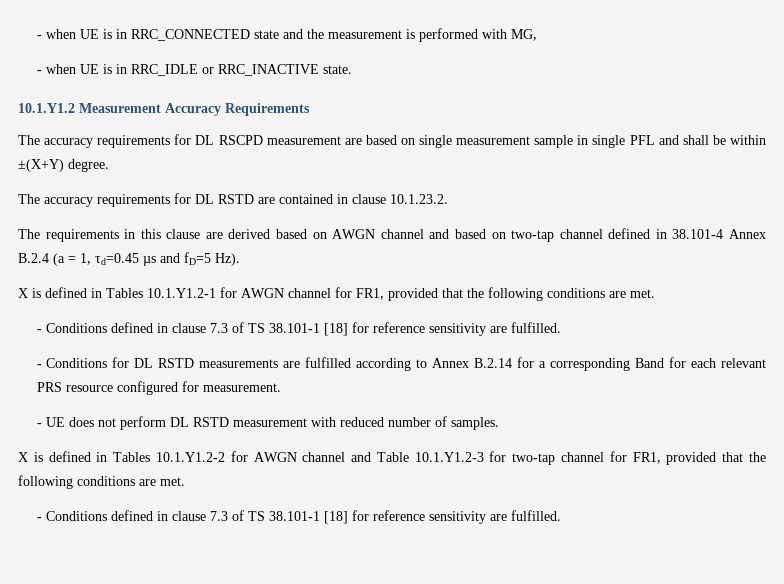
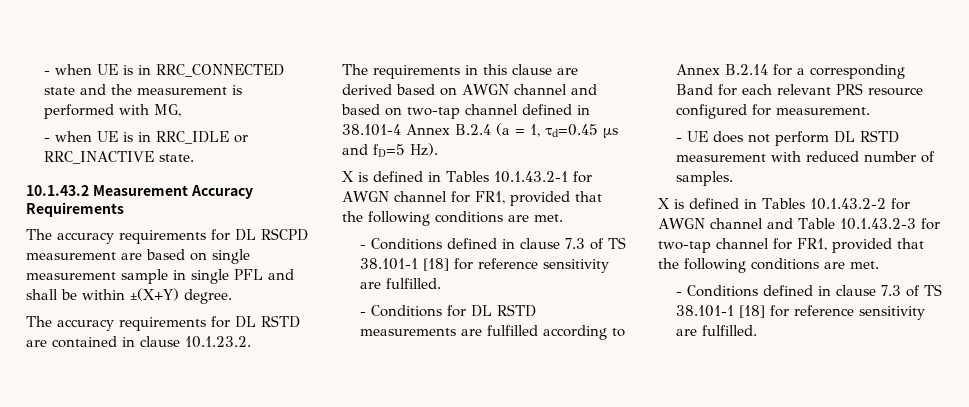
[18,103,75,113] 10.1.Y1.2 -> [26,185,89,196] 10.1.43.2
[147,288,216,298] 10.1.Y1.2-1 -> [493,171,568,183] 10.1.43.2-1
[155,452,225,462] 10.1.Y1.2-2 -> [809,198,886,210] 10.1.43.2-2
[414,452,484,462] 10.1.Y1.2-3 -> [839,218,916,230] 10.1.43.2-3

